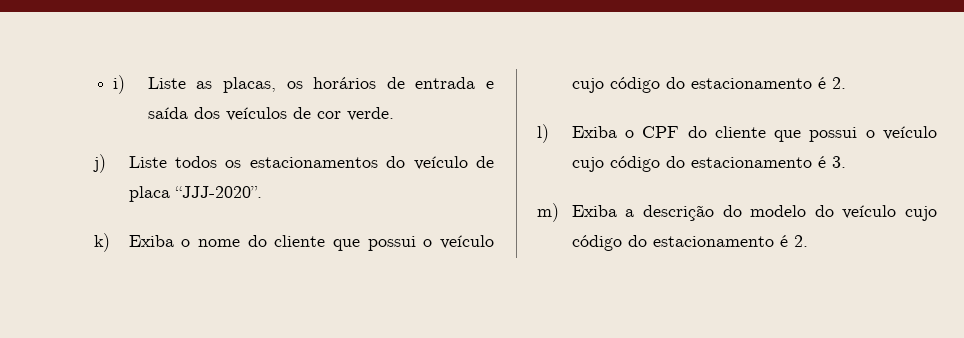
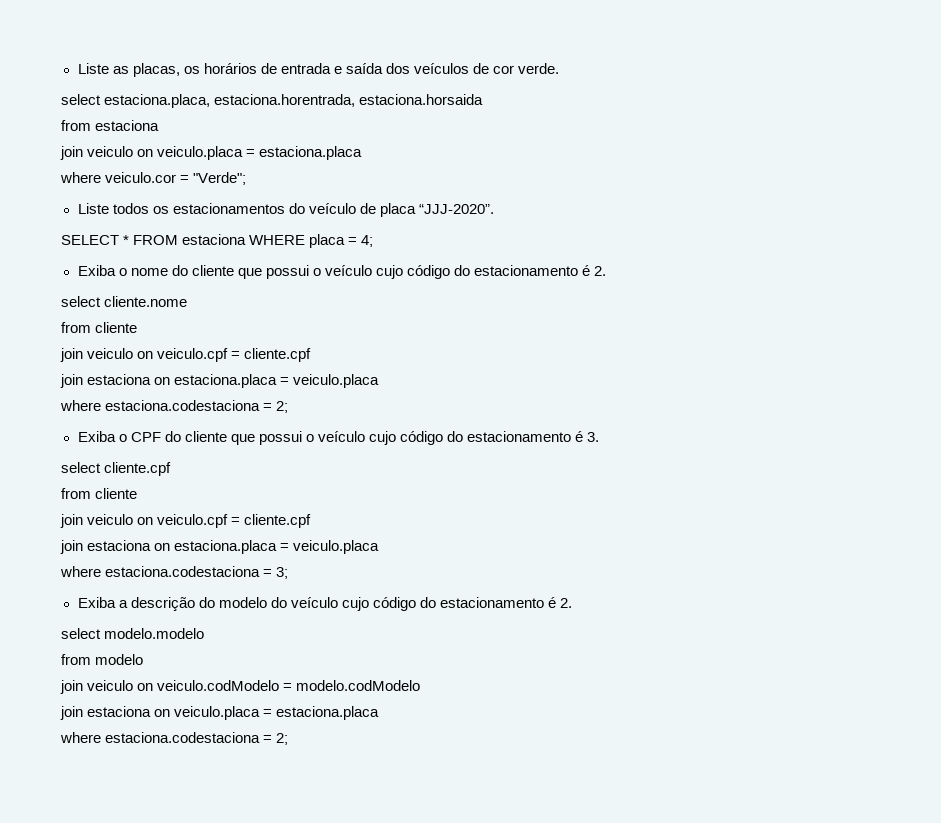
[113,75,126,94] i) -> (77, 68) none
[93,154,106,173] j) -> [61,94,484,108] [61,120,160,131] [60,146,363,160] [60,172,247,185] select estaciona.placa, estaciona.horentrada, estaciona.horsaida // from estaciona // join veiculo on veiculo.placa = estaciona.placa // where veiculo.cor = "Verde"; //
[94,233,110,252] k) -> [61,234,374,248] SELECT * FROM estaciona WHERE placa = 4; //
[537,124,549,143] l) -> [61,296,188,307] [61,322,138,333] [60,348,312,362] [60,374,380,388] [60,400,289,413] select cliente.nome // from cliente // join veiculo on veiculo.cpf = cliente.cpf // join estaciona on estaciona.placa = veiculo.placa // where estaciona.codestaciona = 2; //
[537,203,559,222] m) -> [61,462,172,476] [61,488,138,499] [60,514,312,528] [60,540,380,554] [60,566,289,579] select cliente.cpf // from cliente // join veiculo on veiculo.cpf = cliente.cpf // join estaciona on estaciona.placa = veiculo.placa // where estaciona.codestaciona = 3; //
(808, 241) none -> [61,628,205,639] [61,654,144,665] [60,680,421,694] [60,706,380,720] [60,732,289,745] // select modelo.modelo // from modelo // join veiculo on veiculo.codModelo = modelo.codModelo // join estaciona on veiculo.placa = estaciona.placa // where estaciona.codestaciona = 2;

